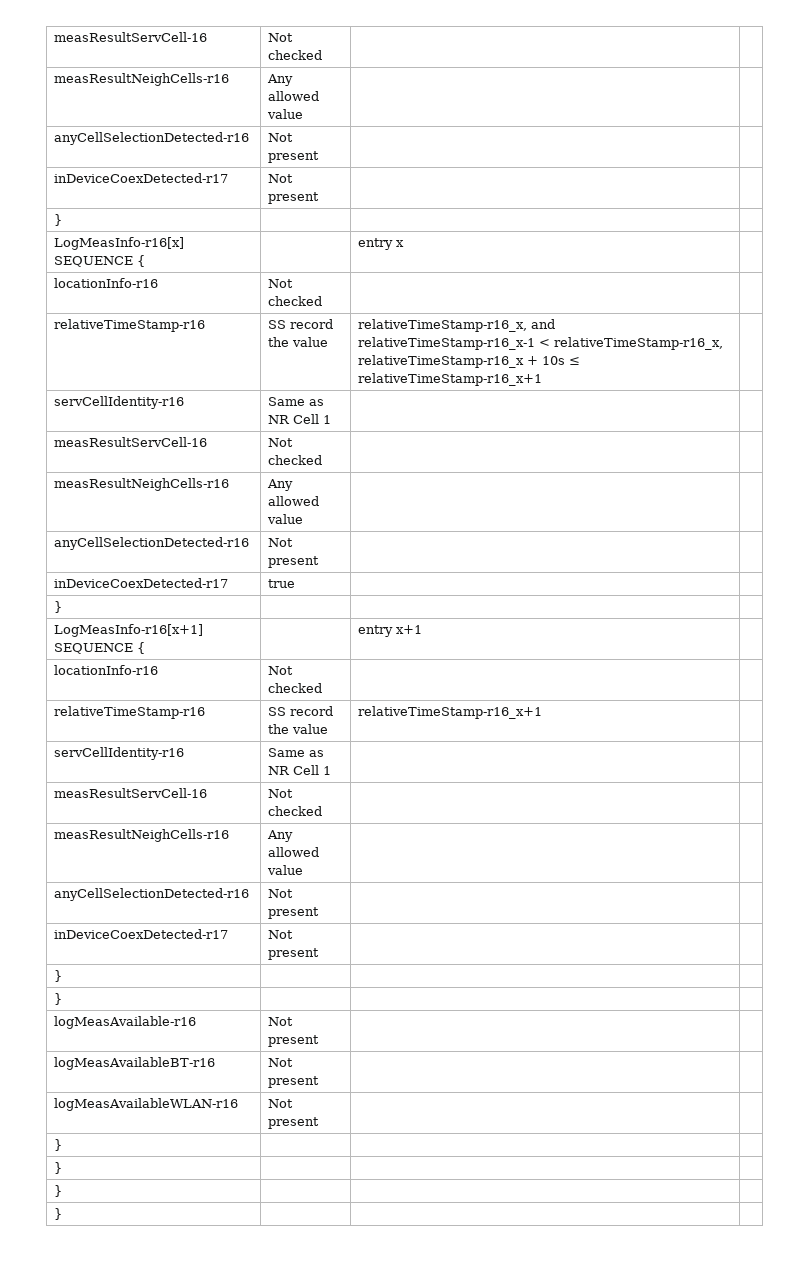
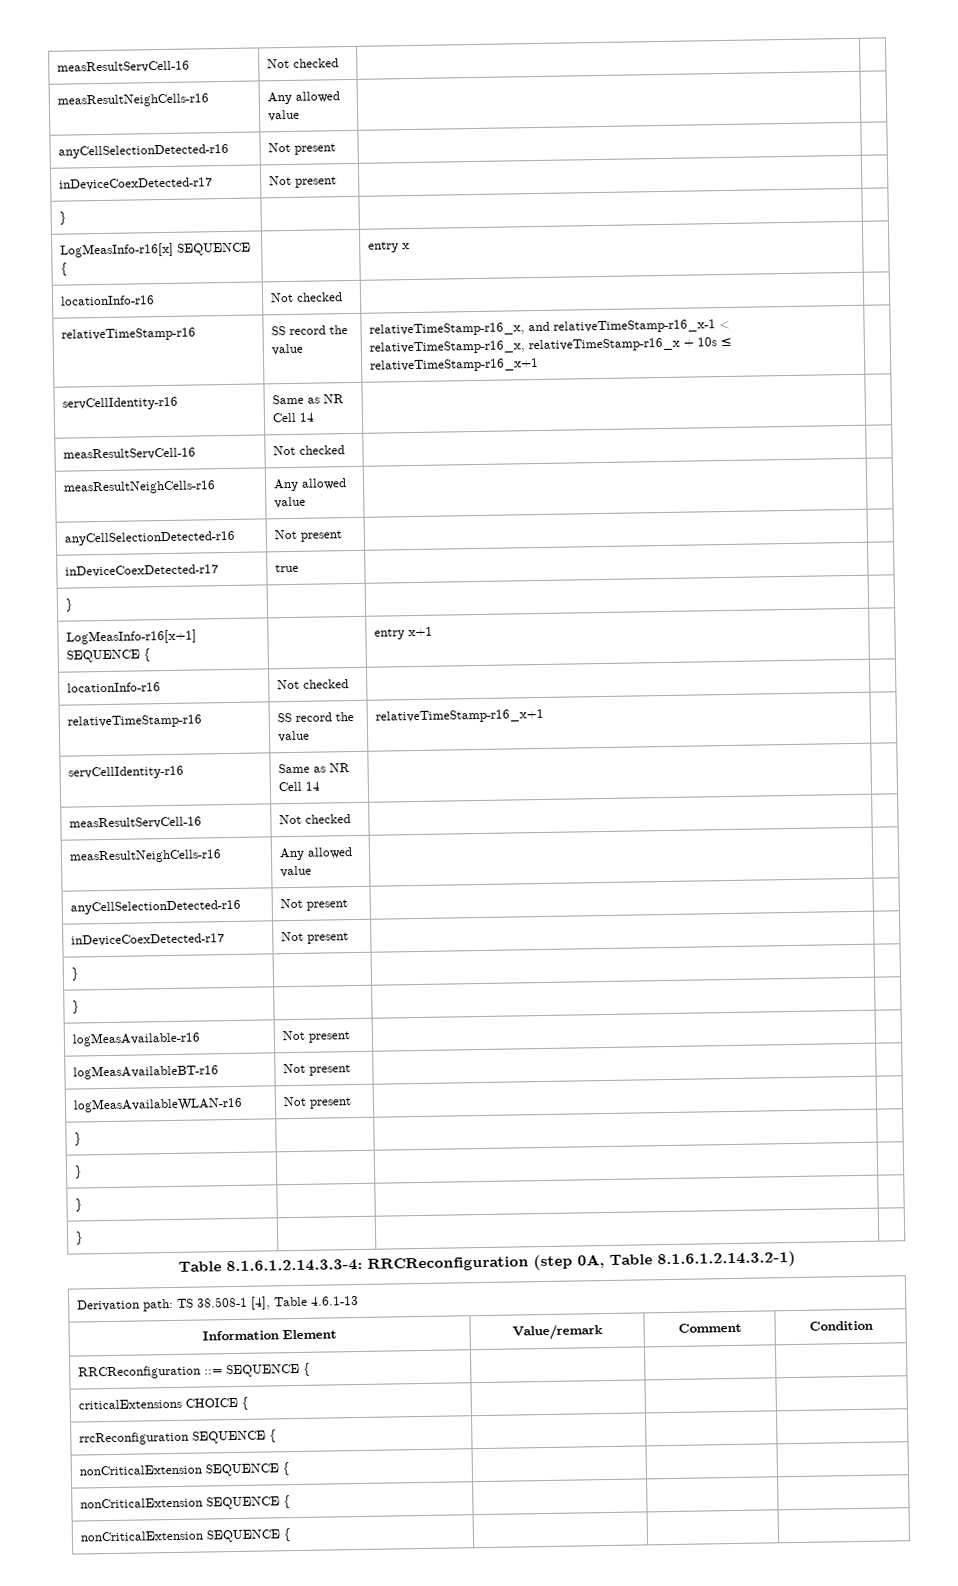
[323,415,332,424] 1 -> [299,412,316,422] 14
[323,766,332,775] 1 -> [305,781,321,791] 14
(63, 1214) none -> [177,1250,796,1273] [77,1295,360,1312] [202,1329,337,1341] [511,1324,603,1341] [677,1322,742,1333] [808,1320,873,1331] [78,1362,312,1380] [78,1396,250,1410] [79,1429,278,1446] [79,1462,291,1477] [80,1495,292,1510] [80,1528,292,1543] // Table 8.1.6.1.2.14.3.3-4: RRCReconfiguration (step 0A, Table 8.1.6.1.2.14.3.2-1) // Derivation path: TS 38.508-1 [4], Table 4.6.1-13 // Information Element | Value/remark | Comment | Condition // RRCReconfiguration ::= SEQUENCE { | | | // criticalExtensions CHOICE { | | | // rrcReconfiguration SEQUENCE { | | | // nonCriticalExtension SEQUENCE { | | | // nonCriticalExtension SEQUENCE { | | | // nonCriticalExtension SEQUENCE { | | |

